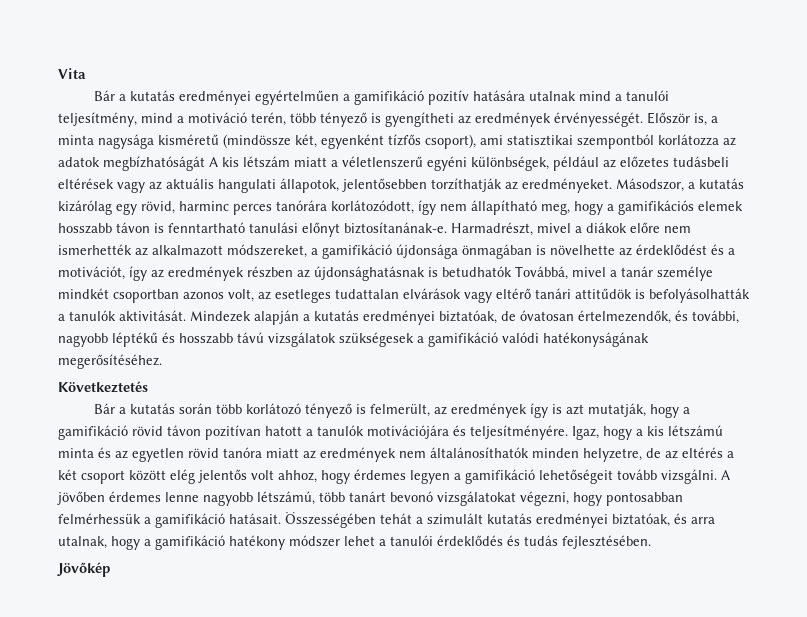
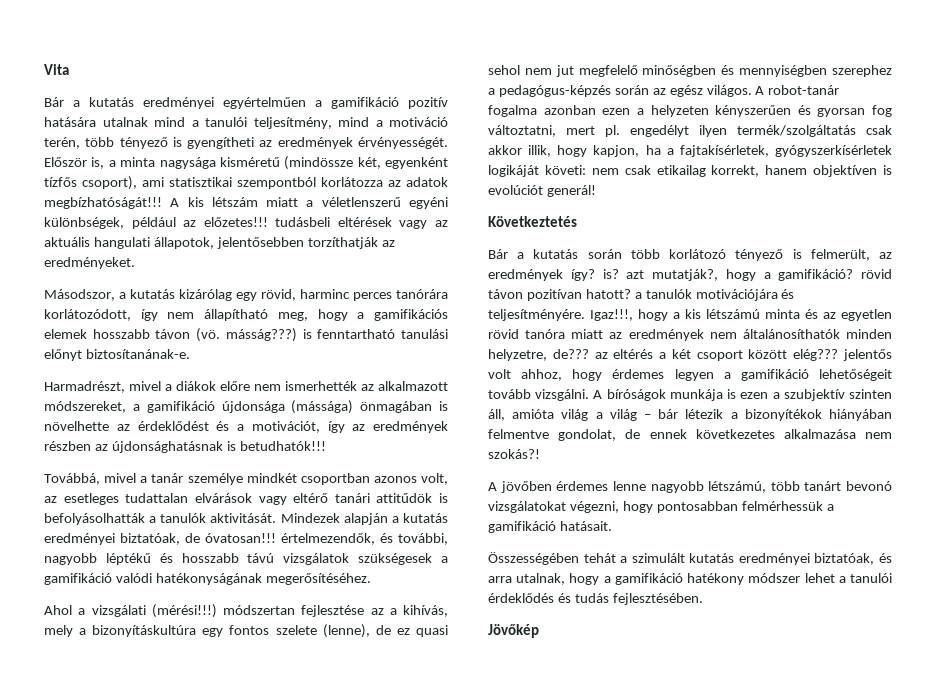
[103,156,205,171] megbízhatóságát -> [44,197,162,209] megbízhatóságát!!!
[620,156,669,168] előzetes -> [203,217,268,227] előzetes!!!
(612, 185) none -> (135, 263) //
(150, 227) none -> [196,328,297,342] (vö. másság???)
(447, 228) none -> (190, 354) //
(458, 251) none -> [291,400,354,414] (mássága)
[442,266,512,277] betudhatók -> [239,441,326,451] betudhatók!!! //
[520,310,574,321] óvatosan -> [205,533,276,543] óvatosan!!!
(162, 361) none -> [44,604,448,618] [44,624,448,638] [488,65,892,77] [488,85,840,97] [488,105,892,117] [488,125,892,137] [488,145,892,157] [488,165,892,177] [488,185,596,197] // Ahol a vizsgálati (mérési!!!) módszertan fejlesztése az a kihívás, mely a bizonyításkultúra egy fontos szelete (lenne), de ez quasi sehol nem jut megfelelő minőségben és mennyiségben szerephez a pedagógus-képzés során az egész világos. A robot-tanár fogalma azonban ezen a helyzeten kényszerűen és gyorsan fog változtatni, mert pl. engedélyt ilyen termék/szolgáltatás csak akkor illik, hogy kapjon, ha a fajtakísérletek, gyógyszerkísérletek logikáját követi: nem csak etikailag korrekt, hanem objektíven is evolúciót generál!
[529,403,690,418] [58,425,128,440] így is azt mutatják, hogy a gamifikáció -> [570,269,854,281] így? is? azt mutatják?, hogy a gamifikáció?
[265,426,302,436] hatott -> [585,289,631,299] hatott?
[572,426,599,440] Igaz, -> [590,309,633,321] Igaz!!!,
[646,448,661,458] de -> [552,349,589,359] de???
[170,469,195,484] elég -> [793,349,839,361] elég???
(730, 475) none -> [606,389,892,401] [488,409,892,421] [488,429,892,441] [488,449,540,459] [488,482,497,491] bíróságok munkája is ezen a szubjektív szinten áll, amióta világ a világ – bár létezik a bizonyítékok hiányában felmentve gondolat, de ennek következetes alkalmazása nem szokás?! // A
(281, 518) none -> (612, 526) //

